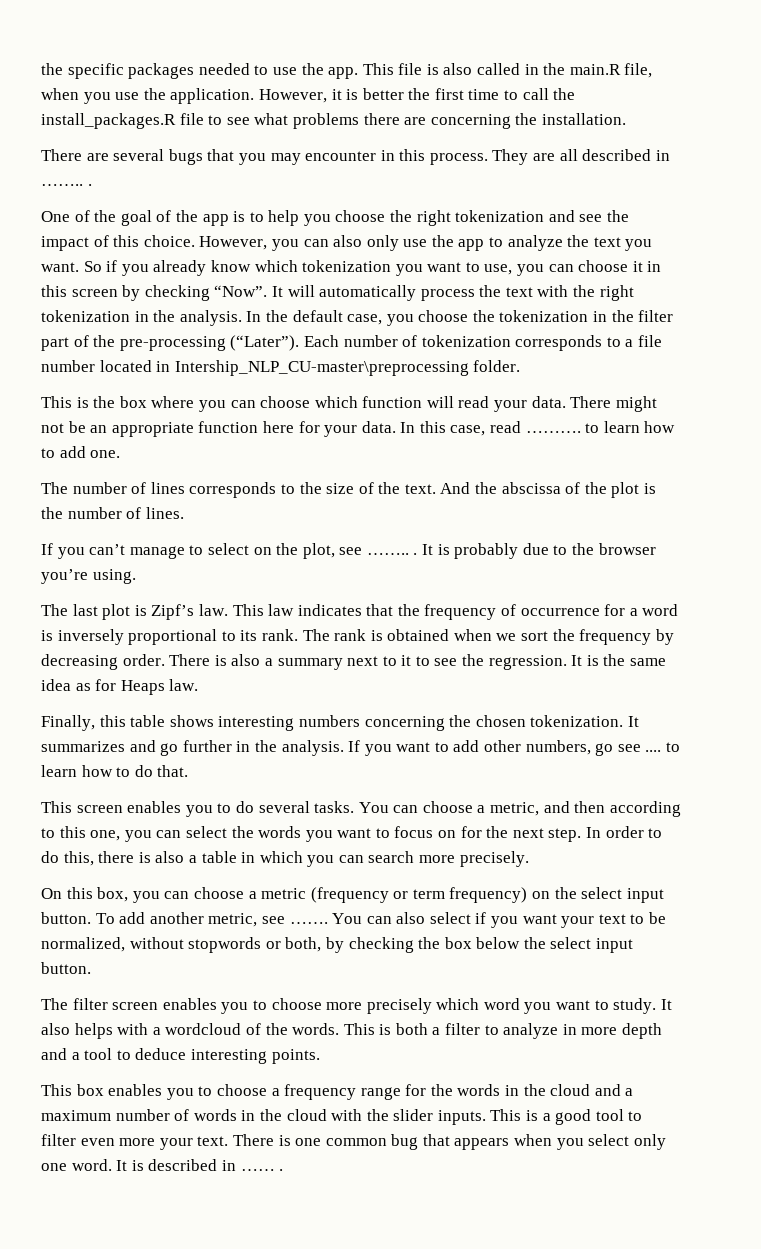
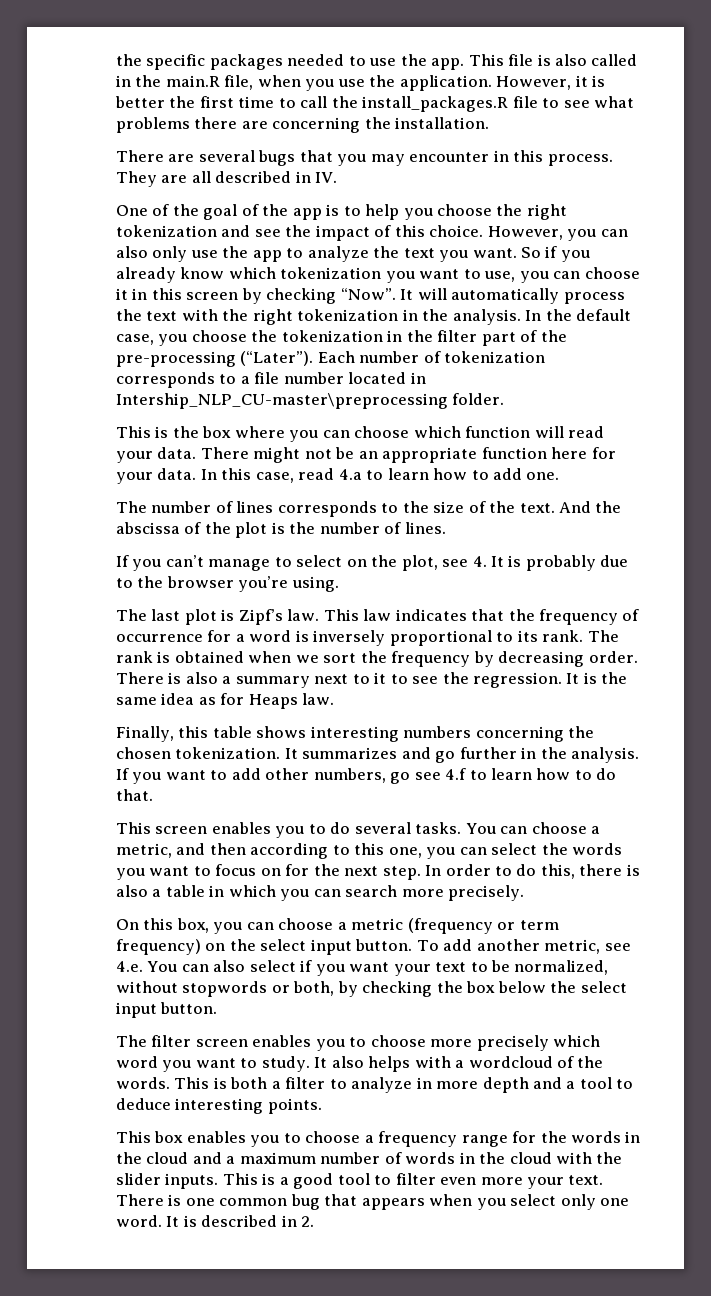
[41,184,92,186] …….. . -> [315,172,338,183] IV.
[525,431,581,433] ………. -> [338,469,362,480] 4.a
[366,553,418,555] …….. . -> [472,556,487,567] 4.
[645,750,662,752] .... -> [445,768,467,780] 4.f
[289,922,328,924] ……. -> [116,961,143,972] 4.e.
[240,1169,284,1171] …… . -> [301,1216,315,1227] 2.

